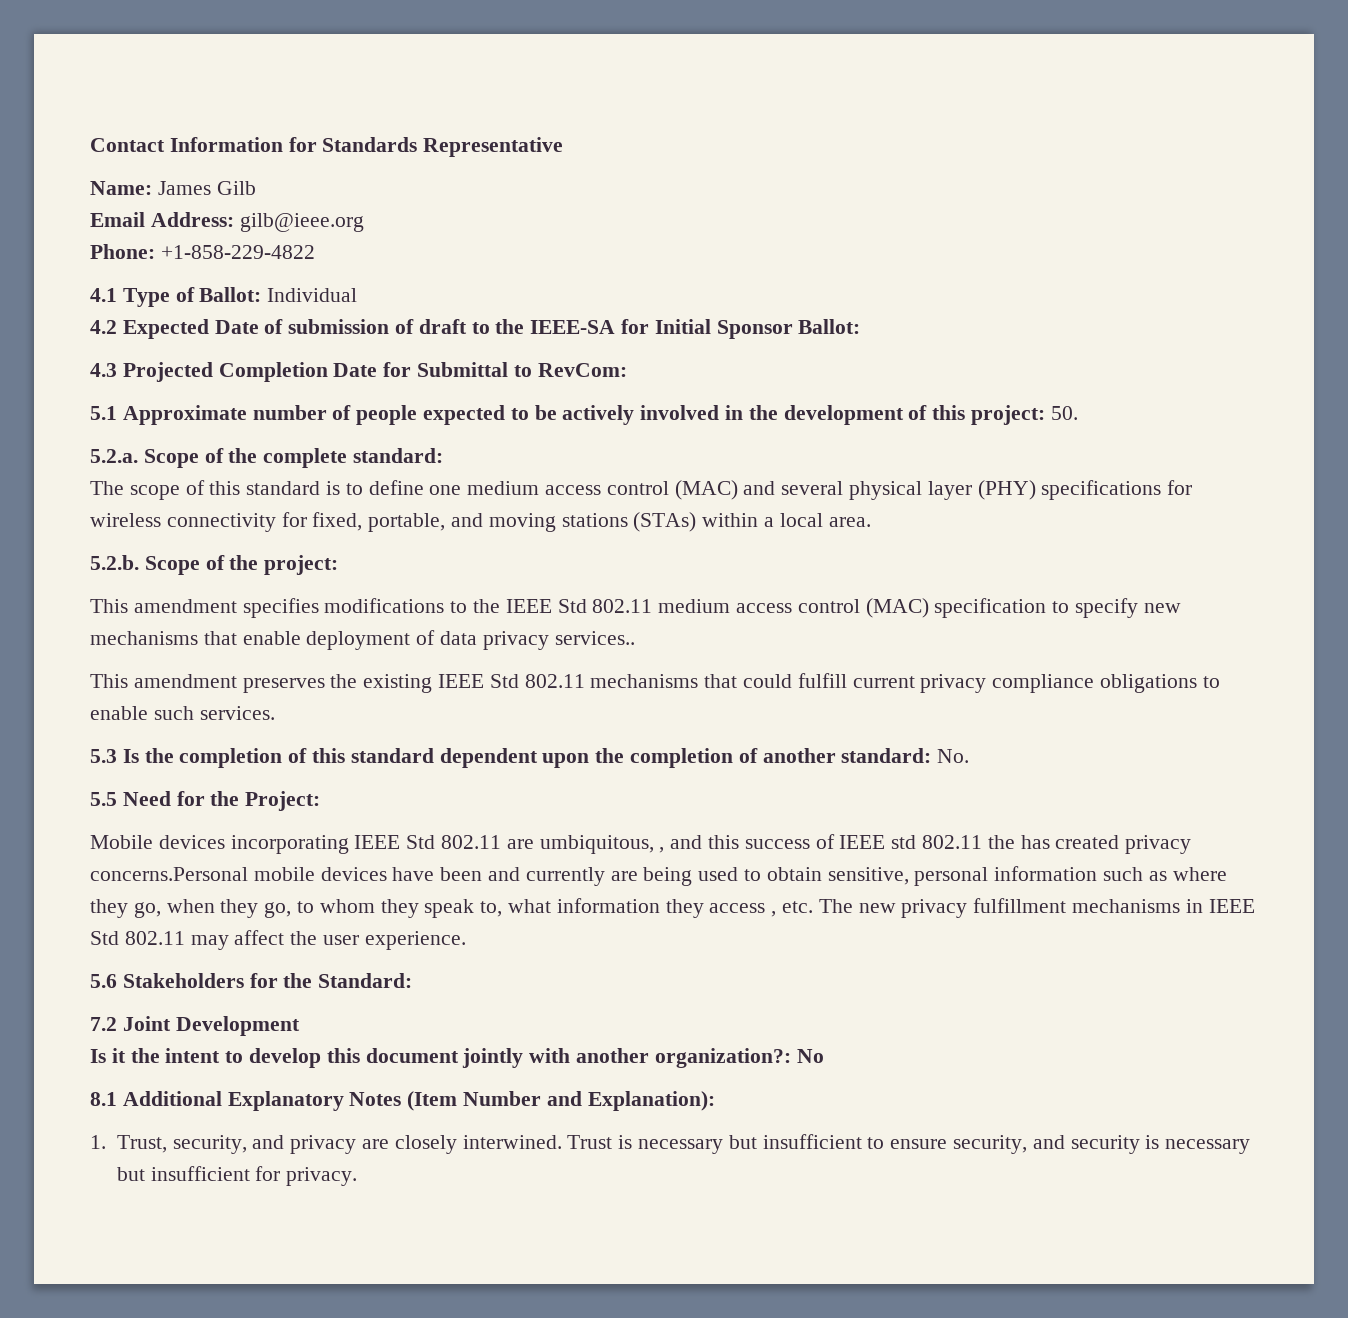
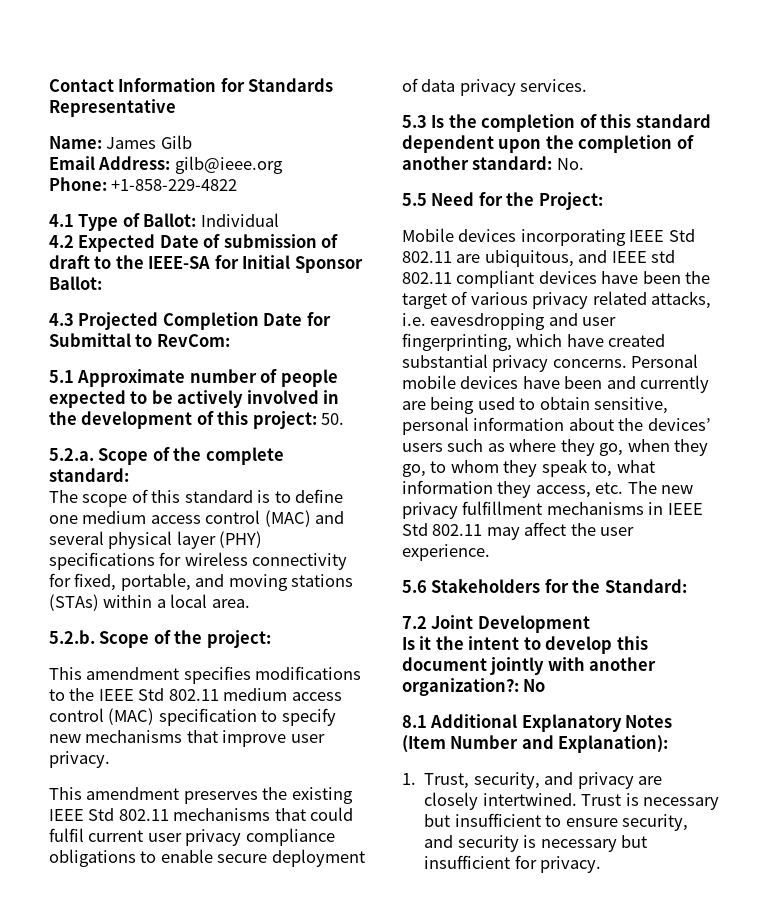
[242,630,635,650] enable deployment of data privacy services.. -> [222,730,325,747] [49,751,110,768] improve user privacy.
[797,673,915,688] fulfill current -> [49,828,182,842] fulfil current user
[153,706,194,720] such -> [217,849,365,867] [402,78,516,96] secure deployment of data privacy
[539,834,1192,854] [90,867,248,881] umbiquitous, , and this success of IEEE std 802.11 the has created privacy concerns.Personal -> [484,250,676,267] [402,270,711,288] [402,291,712,309] [402,313,617,330] [402,333,666,351] [402,354,699,372] ubiquitous, and IEEE std 802.11 compliant devices have been the target of various privacy related attacks, i.e. eavesdropping and user fingerprinting, which have created substantial privacy concerns. Personal
(1098, 873) none -> [568,418,711,431] [402,443,443,452] about the devices’ users
[709,903,777,917] access , -> [535,485,591,498] access,
[462,1135,562,1149] interwined. -> [482,793,577,806] intertwined.

